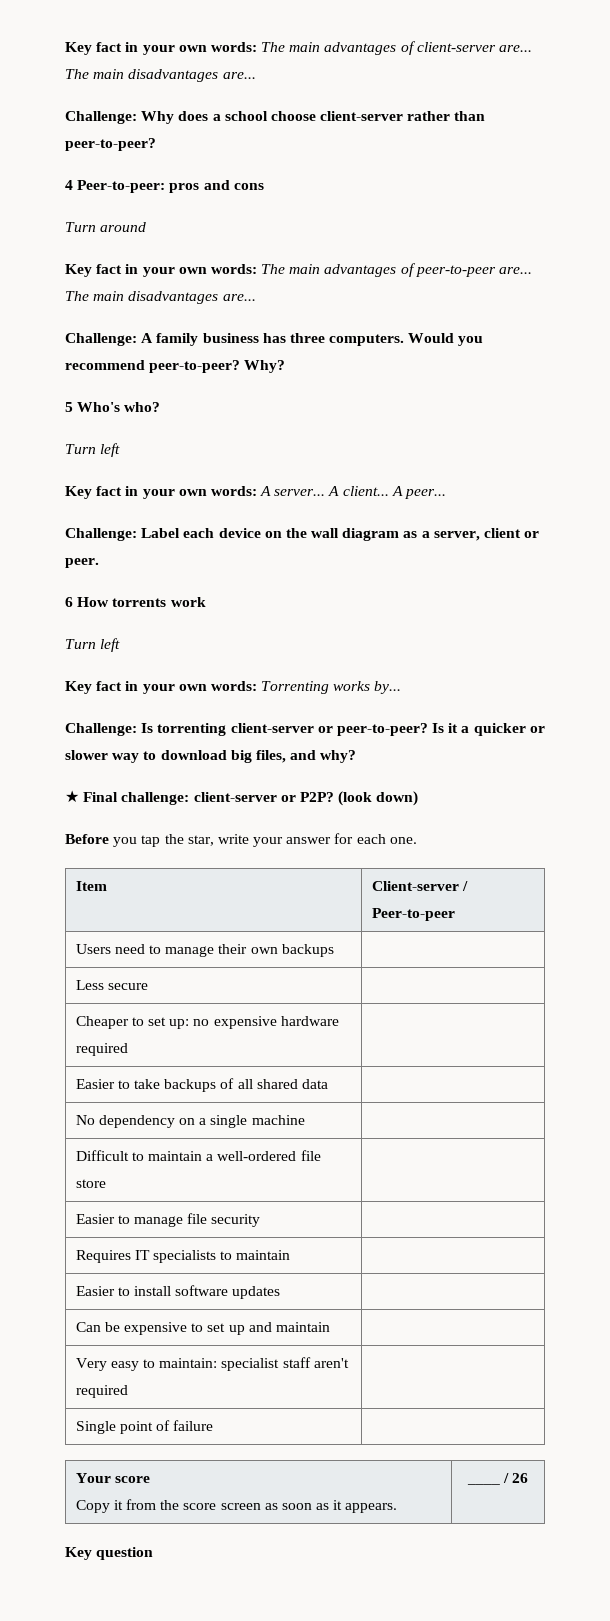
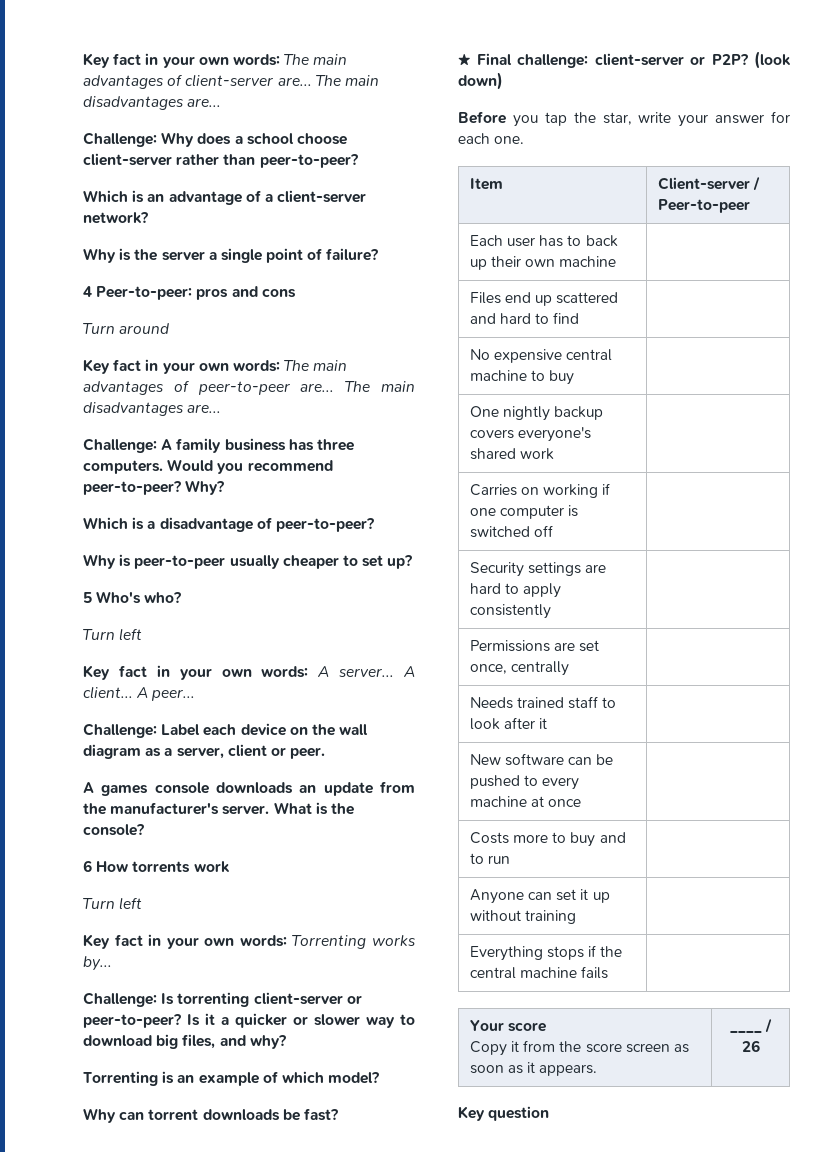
(156, 144) none -> [83,190,367,205] [83,212,148,224] [83,248,379,263] // Which is an advantage of a client-server network? // Why is the server a single point of failure?
(286, 366) none -> [83,517,374,532] [83,554,413,569] // Which is a disadvantage of peer-to-peer? // Why is peer-to-peer usually cheaper to set up?
(99, 563) none -> [83,781,415,796] [83,802,354,815] [83,824,144,836] // A games console downloads an update from the manufacturer's server. What is the console?
(357, 756) none -> [83,1071,380,1086] [83,1108,338,1123] // Torrenting is an example of which model? // Why can torrent downloads be fast?
[75,944,334,957] [75,980,148,990] [75,1016,339,1029] [75,1043,128,1056] [75,1078,328,1092] [75,1115,305,1128] [75,1150,321,1161] [75,1179,106,1188] [75,1213,261,1227] [75,1250,291,1263] [75,1285,281,1299] [75,1322,330,1335] [75,1357,349,1371] [75,1385,128,1398] [75,1420,214,1434] Users need to manage their own backups | // Less secure | // Cheaper to set up: no expensive hardware required | // Easier to take backups of all shared data | // No dependency on a single machine | // Difficult to maintain a well-ordered file store | // Easier to manage file security | // Requires IT specialists to maintain | // Easier to install software updates | // Can be expensive to set up and maintain | // Very easy to maintain: specialist staff aren't required | // Single point of failure -> [469,235,618,247] [469,256,617,270] [469,292,619,306] [469,312,580,324] [469,349,613,363] [469,370,575,385] [469,406,604,421] [469,427,592,442] [469,448,555,460] [469,483,611,498] [469,505,579,519] [469,525,554,538] [469,562,607,577] [469,583,562,598] [469,604,551,619] [469,640,600,652] [469,661,570,676] [469,696,617,709] [469,717,548,730] [469,753,614,766] [469,775,580,790] [469,796,582,807] [469,832,626,847] [469,853,511,864] [469,889,610,904] [469,910,577,924] [469,945,623,961] [469,966,609,979] Each user has to back up their own machine | // Files end up scattered and hard to find | // No expensive central machine to buy | // One nightly backup covers everyone's shared work | // Carries on working if one computer is switched off | // Security settings are hard to apply consistently | // Permissions are set once, centrally | // Needs trained staff to look after it | // New software can be pushed to every machine at once | // Costs more to buy and to run | // Anyone can set it up without training | // Everything stops if the central machine fails

